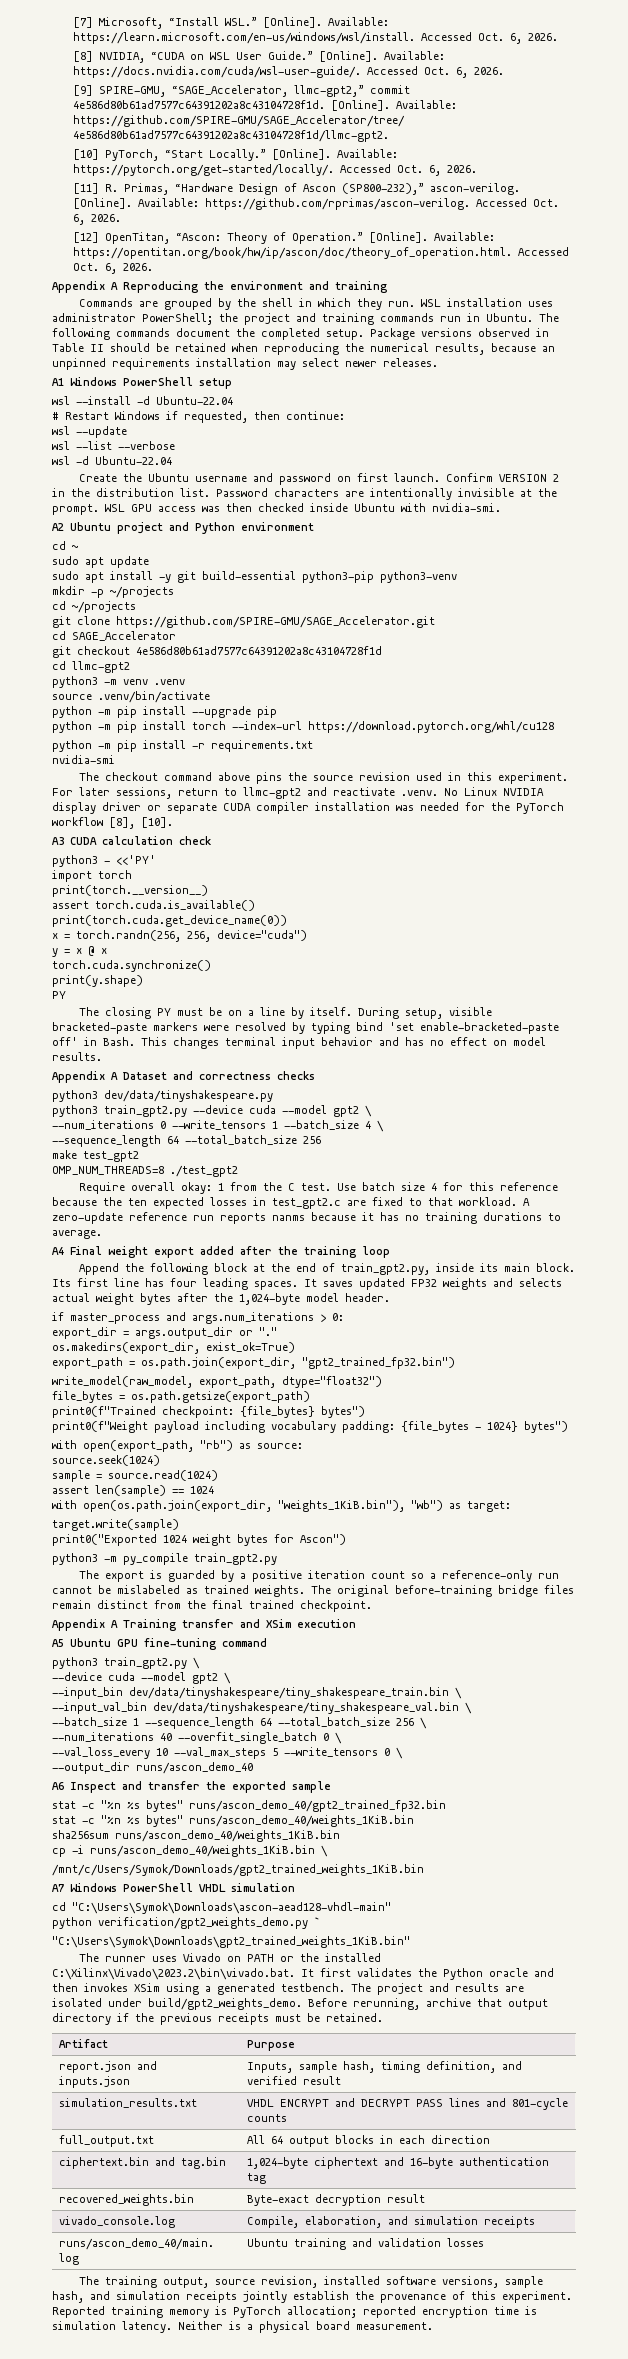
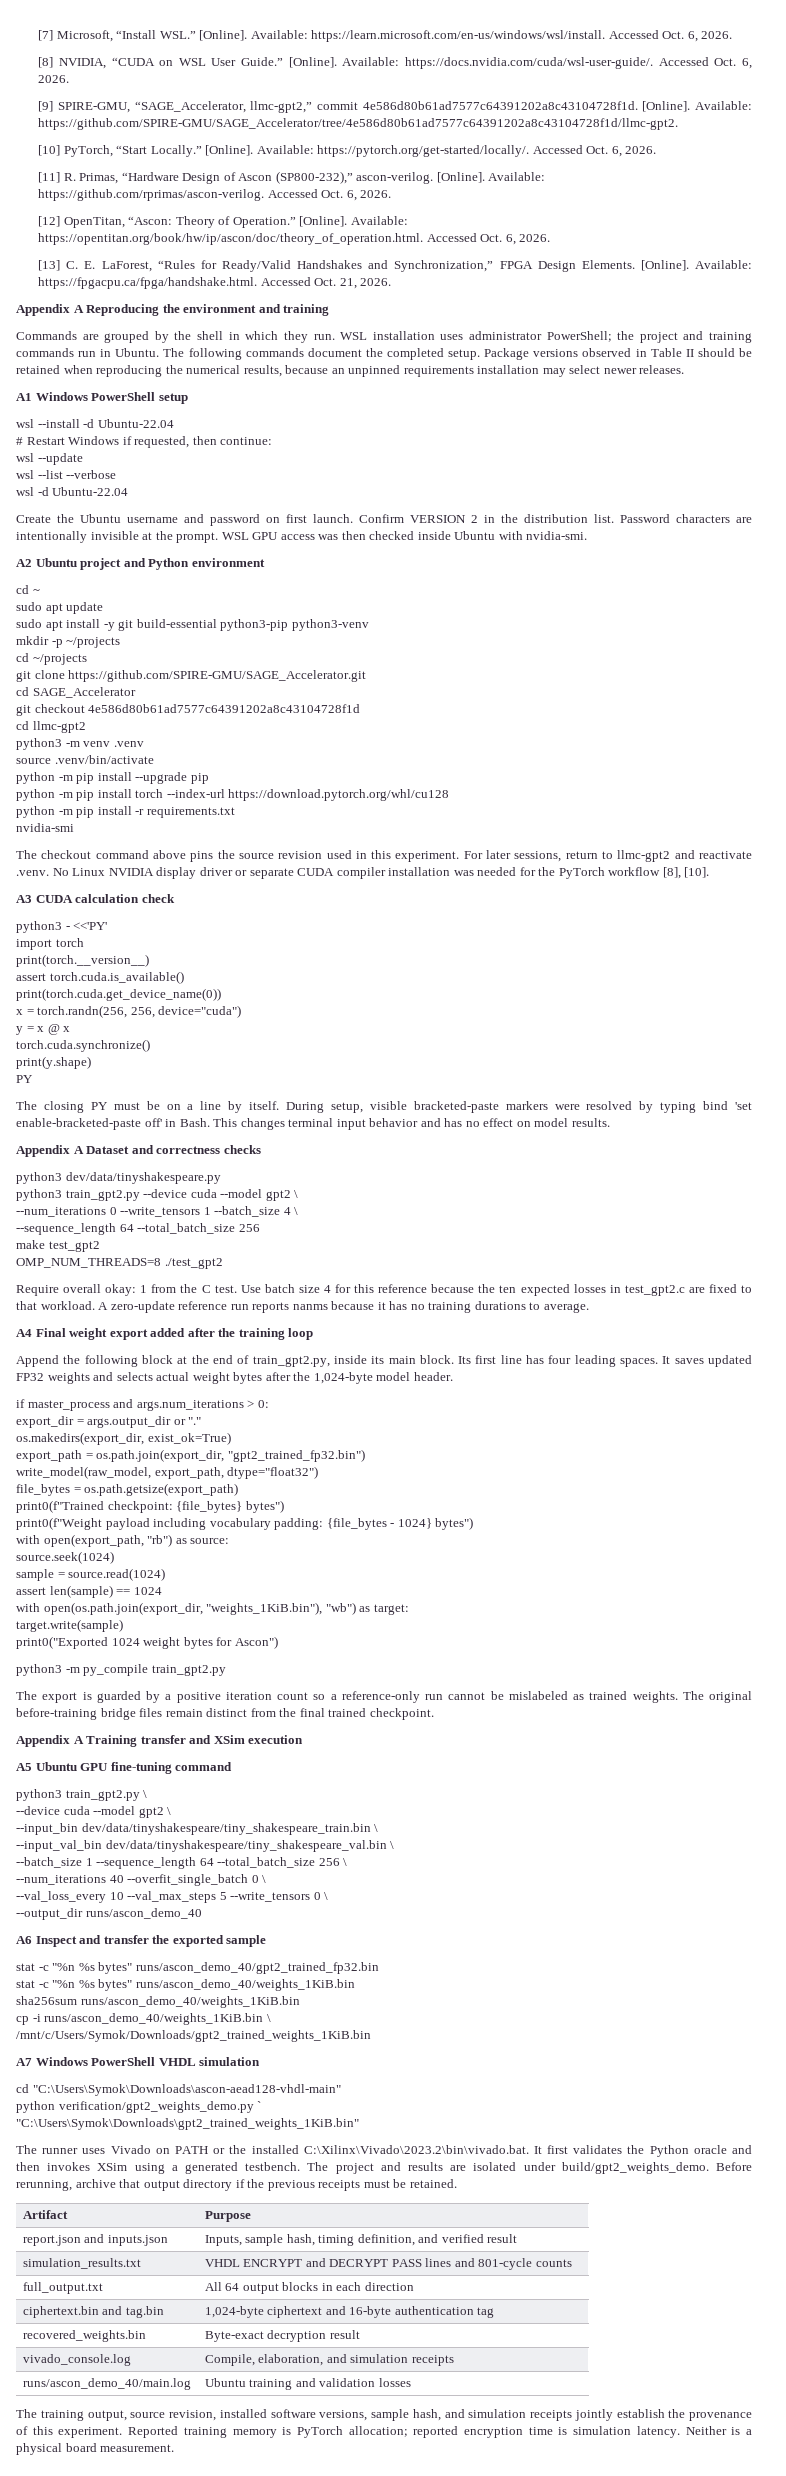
(153, 267) none -> [38,260,753,272] [38,277,392,289] // [13] C. E. LaForest, “Rules for Ready/Valid Handshakes and Synchronization,” FPGA Design Elements. [Online]. Available: https://fpgacpu.ca/fpga/handshake.html. Accessed Oct. 21, 2026.

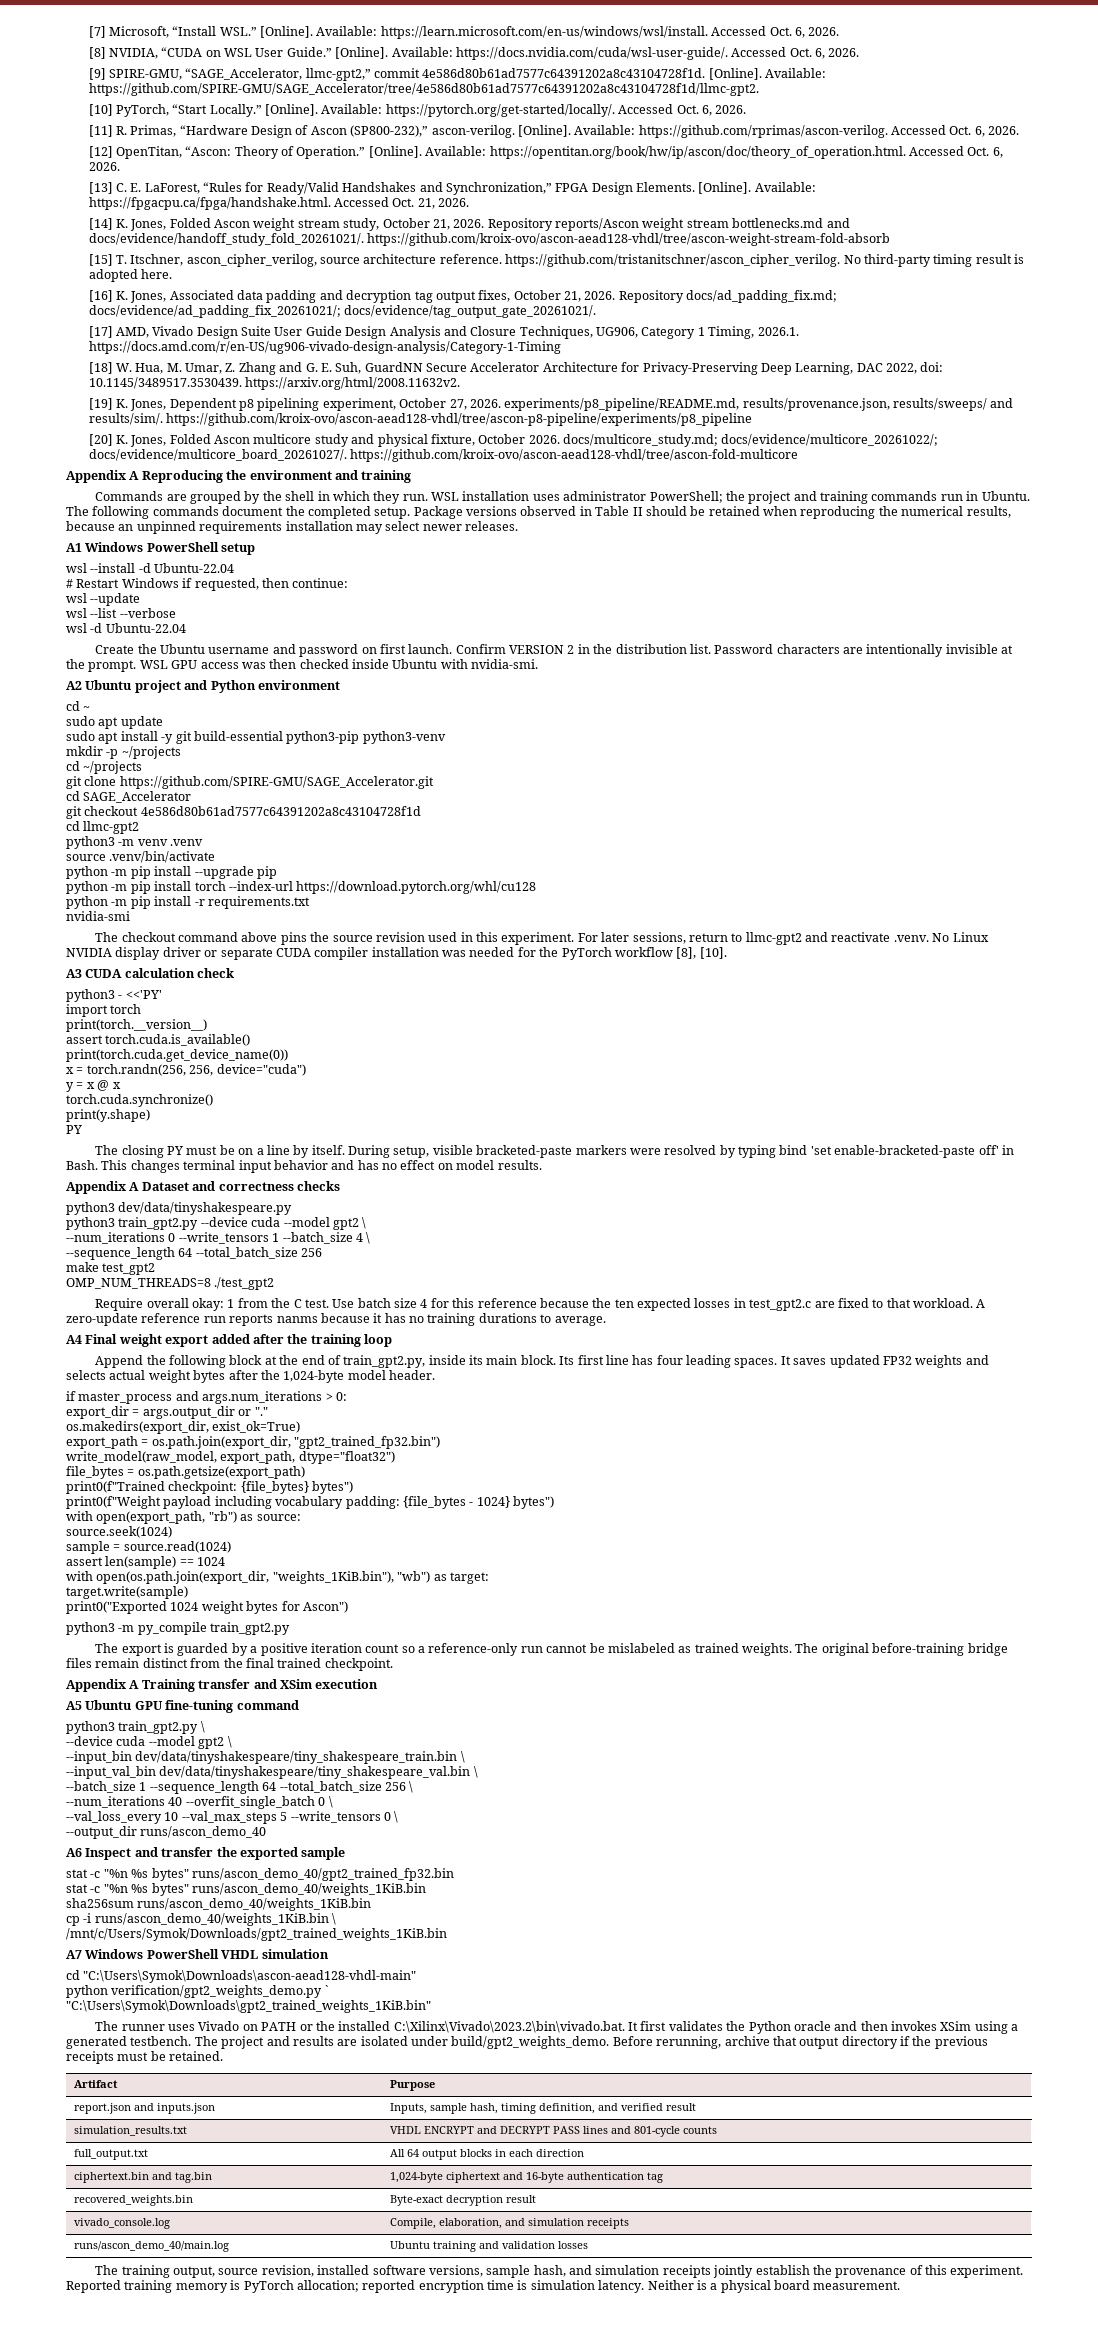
(392, 282) none -> [88,218,850,231] [88,233,890,246] [88,254,1025,267] [88,269,172,282] [88,290,838,303] [88,305,596,318] [88,326,799,339] [88,341,561,354] [88,362,944,375] [88,377,460,390] [88,398,1014,411] [88,413,752,426] [88,434,939,447] [88,449,798,462] // [14] K. Jones, Folded Ascon weight stream study, October 21, 2026. Repository reports/Ascon weight stream bottlenecks.md and docs/evidence/handoff_study_fold_20261021/. https://github.com/kroix-ovo/ascon-aead128-vhdl/tree/ascon-weight-stream-fold-absorb // [15] T. Itschner, ascon_cipher_verilog, source architecture reference. https://github.com/tristanitschner/ascon_cipher_verilog. No third-party timing result is adopted here. // [16] K. Jones, Associated data padding and decryption tag output fixes, October 21, 2026. Repository docs/ad_padding_fix.md; docs/evidence/ad_padding_fix_20261021/; docs/evidence/tag_output_gate_20261021/. // [17] AMD, Vivado Design Suite User Guide Design Analysis and Closure Techniques, UG906, Category 1 Timing, 2026.1. https://docs.amd.com/r/en-US/ug906-vivado-design-analysis/Category-1-Timing // [18] W. Hua, M. Umar, Z. Zhang and G. E. Suh, GuardNN Secure Accelerator Architecture for Privacy-Preserving Deep Learning, DAC 2022, doi: 10.1145/3489517.3530439. https://arxiv.org/html/2008.11632v2. // [19] K. Jones, Dependent p8 pipelining experiment, October 27, 2026. experiments/p8_pipeline/README.md, results/provenance.json, results/sweeps/ and results/sim/. https://github.com/kroix-ovo/ascon-aead128-vhdl/tree/ascon-p8-pipeline/experiments/p8_pipeline // [20] K. Jones, Folded Ascon multicore study and physical fixture, October 2026. docs/multicore_study.md; docs/evidence/multicore_20261022/; docs/evidence/multicore_board_20261027/. https://github.com/kroix-ovo/ascon-aead128-vhdl/tree/ascon-fold-multicore

